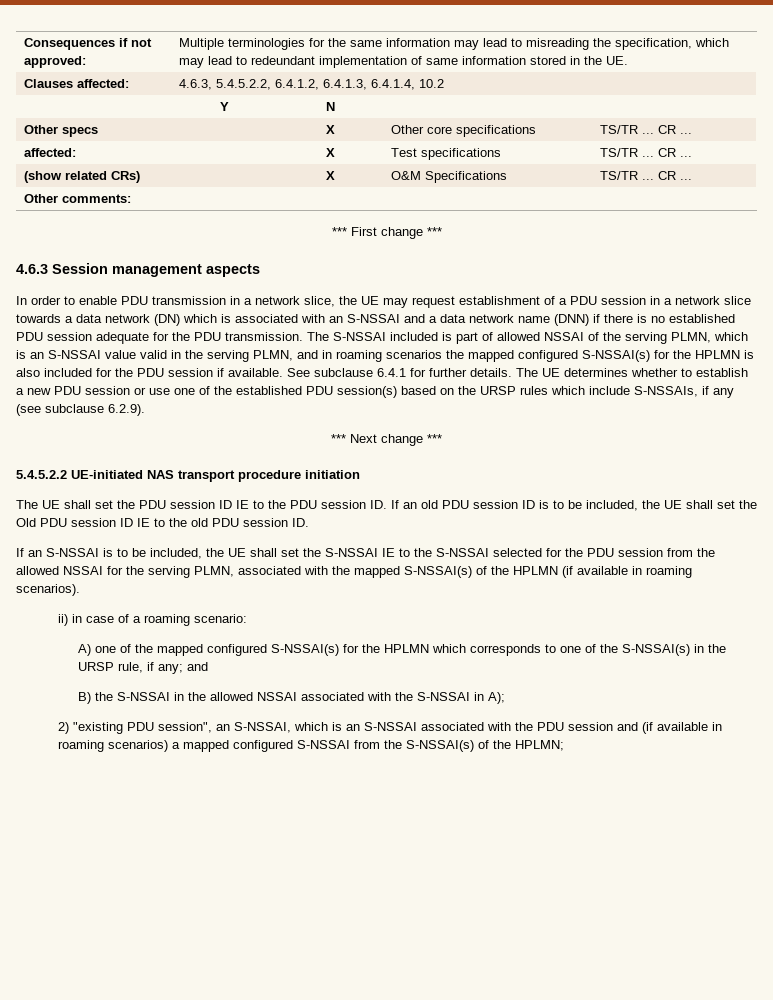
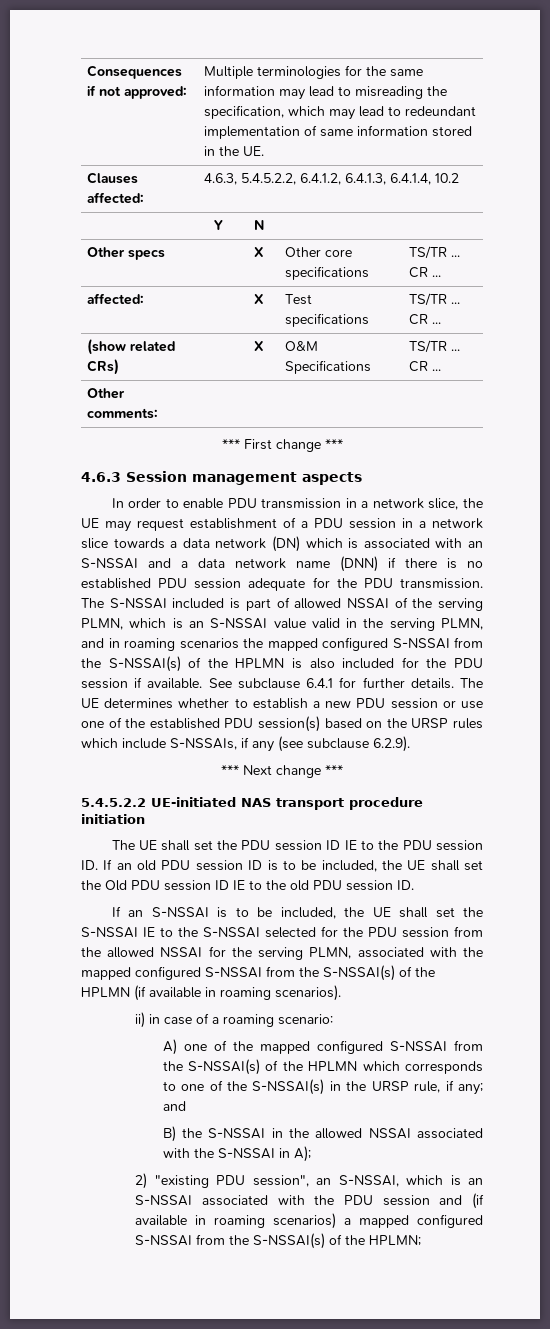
[582,350,670,362] S-NSSAI(s) for -> [392,637,483,649] [81,656,202,672] S-NSSAI from the S-NSSAI(s) of
(400, 572) none -> [135,966,319,980] configured S-NSSAI from the
[271,644,360,656] S-NSSAI(s) for -> [389,1040,483,1052] [162,1059,279,1075] S-NSSAI from the S-NSSAI(s) of

